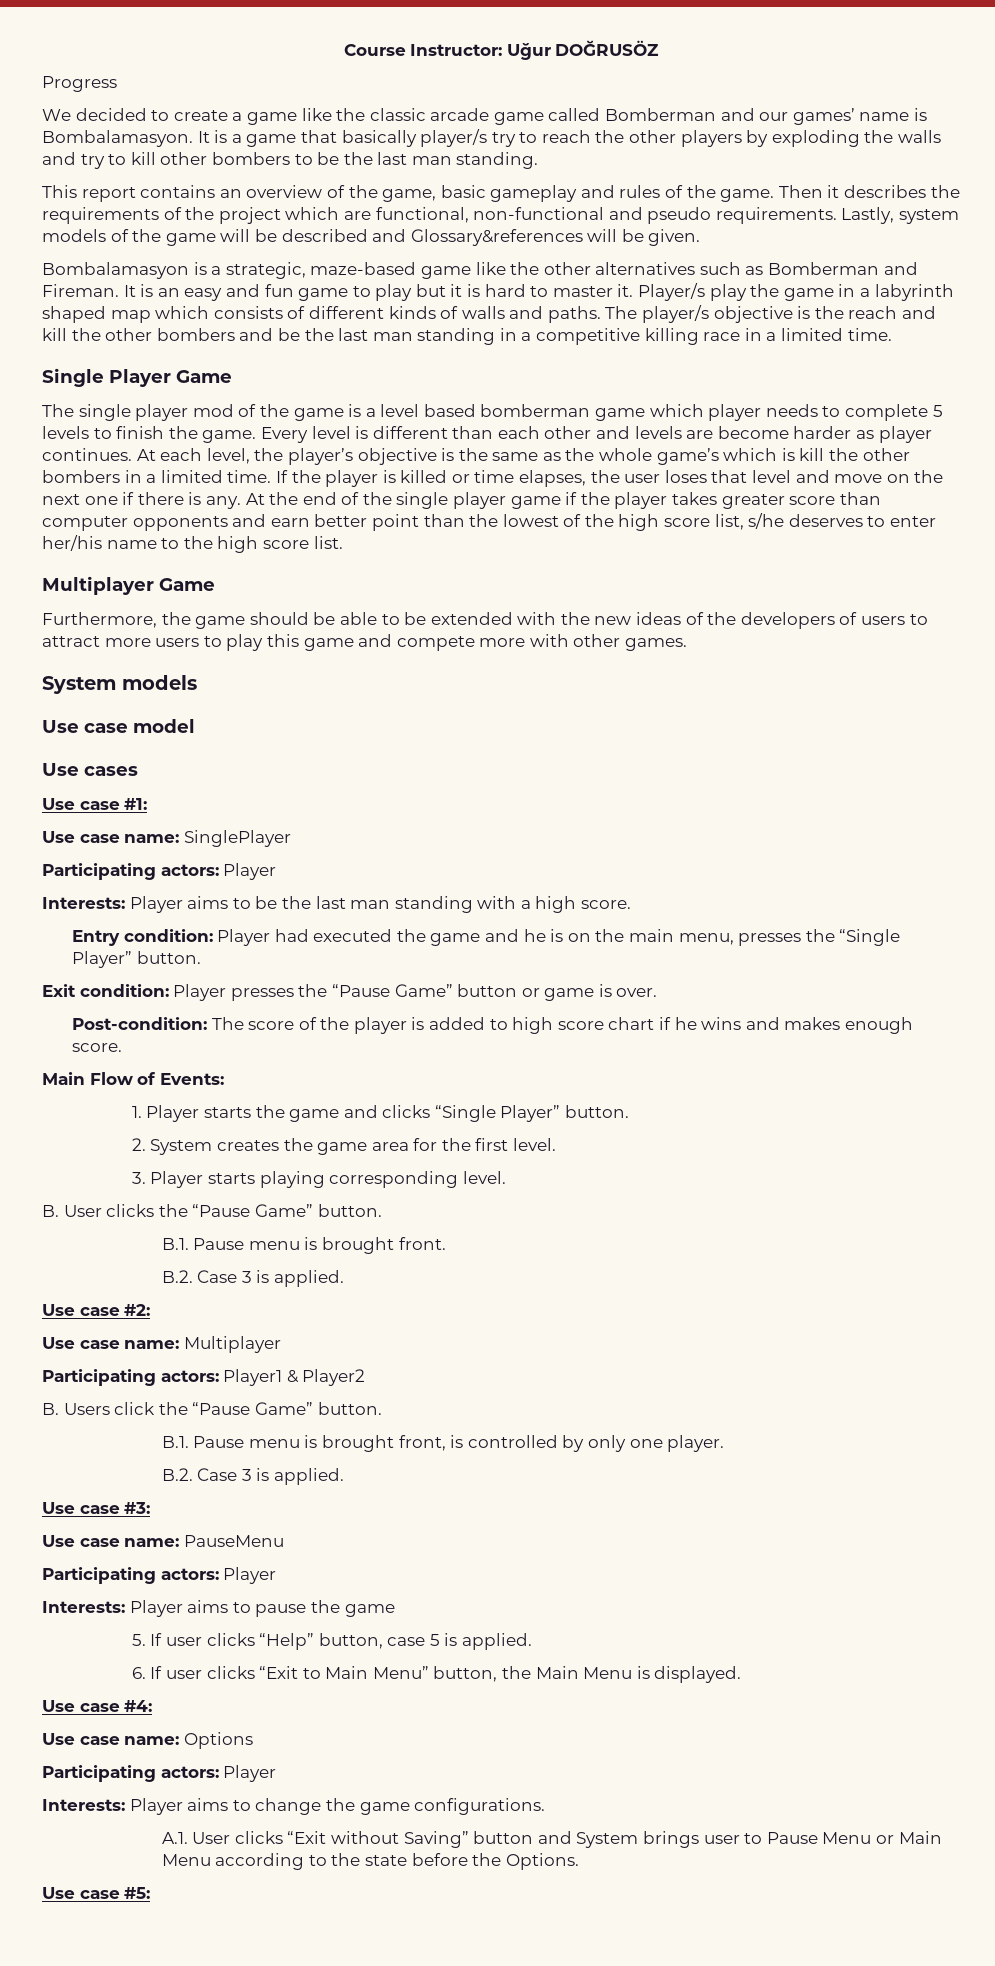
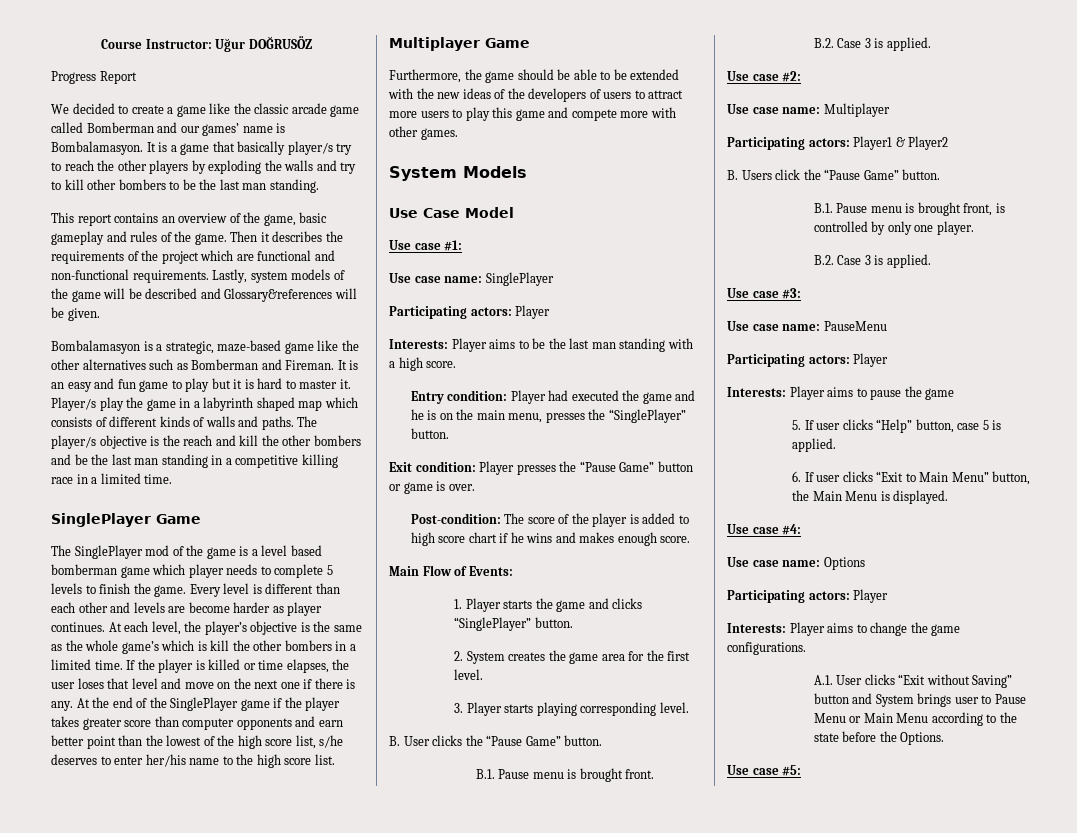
(117, 84) none -> [99,71,137,84] Report
[375,207,712,224] functional, non-functional and pseudo -> [257,250,335,261] [51,269,129,280] functional and non-functional
[42,368,171,387] Single Player -> [51,513,151,527] SinglePlayer
[78,404,189,421] single player -> [74,545,143,559] SinglePlayer
[396,492,507,509] single player -> [170,697,239,711] SinglePlayer
[122,675,197,690] [42,719,195,733] [42,763,138,776] models // Use case model // Use cases -> [463,166,527,178] [389,207,514,218] Models // Use Case Model
[839,929,901,946] [71,951,132,968] “Single Player” -> [608,409,686,423] “SinglePlayer”
[434,1105,561,1122] “Single Player” -> [454,617,532,631] “SinglePlayer”

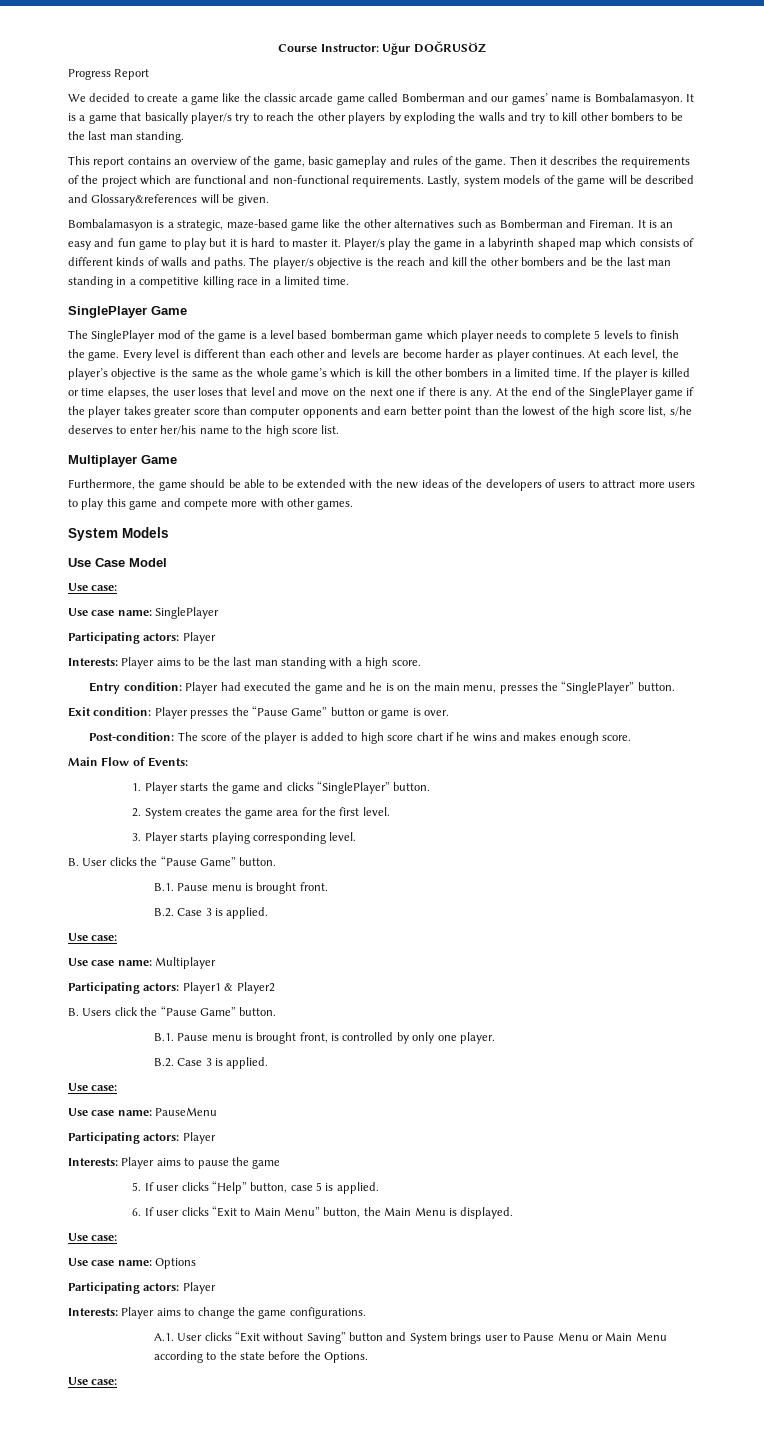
[414,240,463,251] case #1: -> [91,585,118,591] case:
[752,71,802,82] case #2: -> [91,935,118,941] case:
[752,288,802,299] case #3: -> [91,1085,118,1091] case:
[752,524,802,535] case #4: -> [91,1235,118,1241] case:
[752,765,802,776] case #5: -> [91,1379,118,1385] case:

